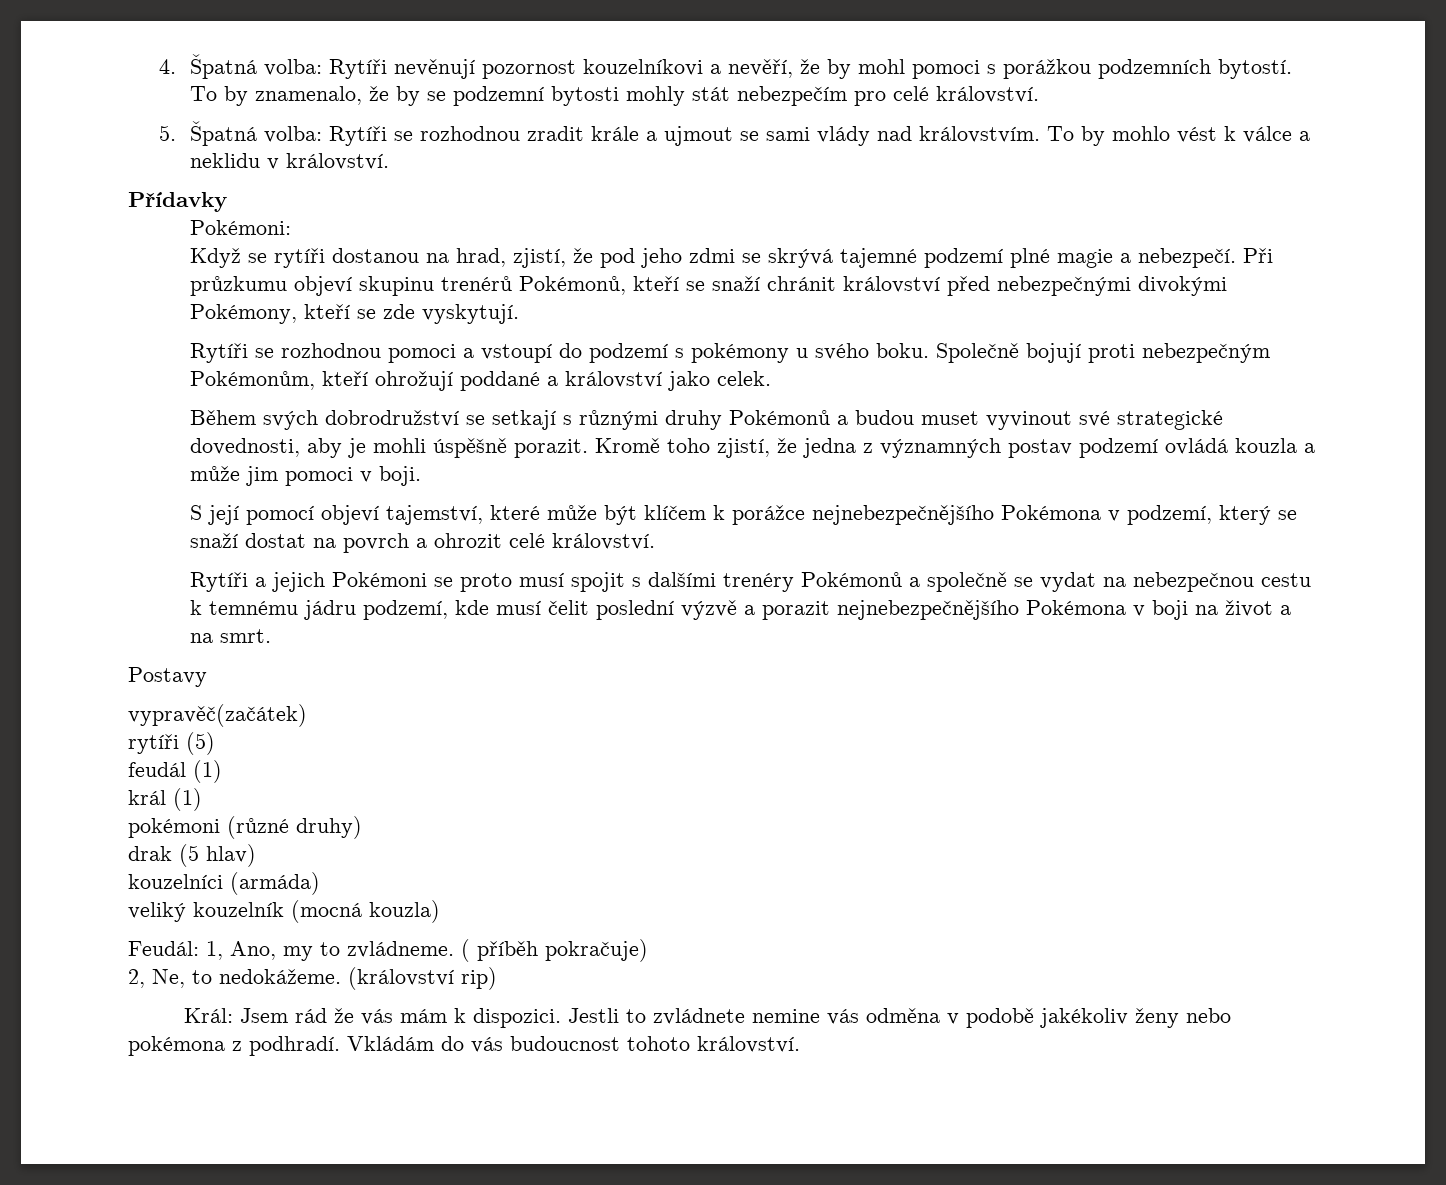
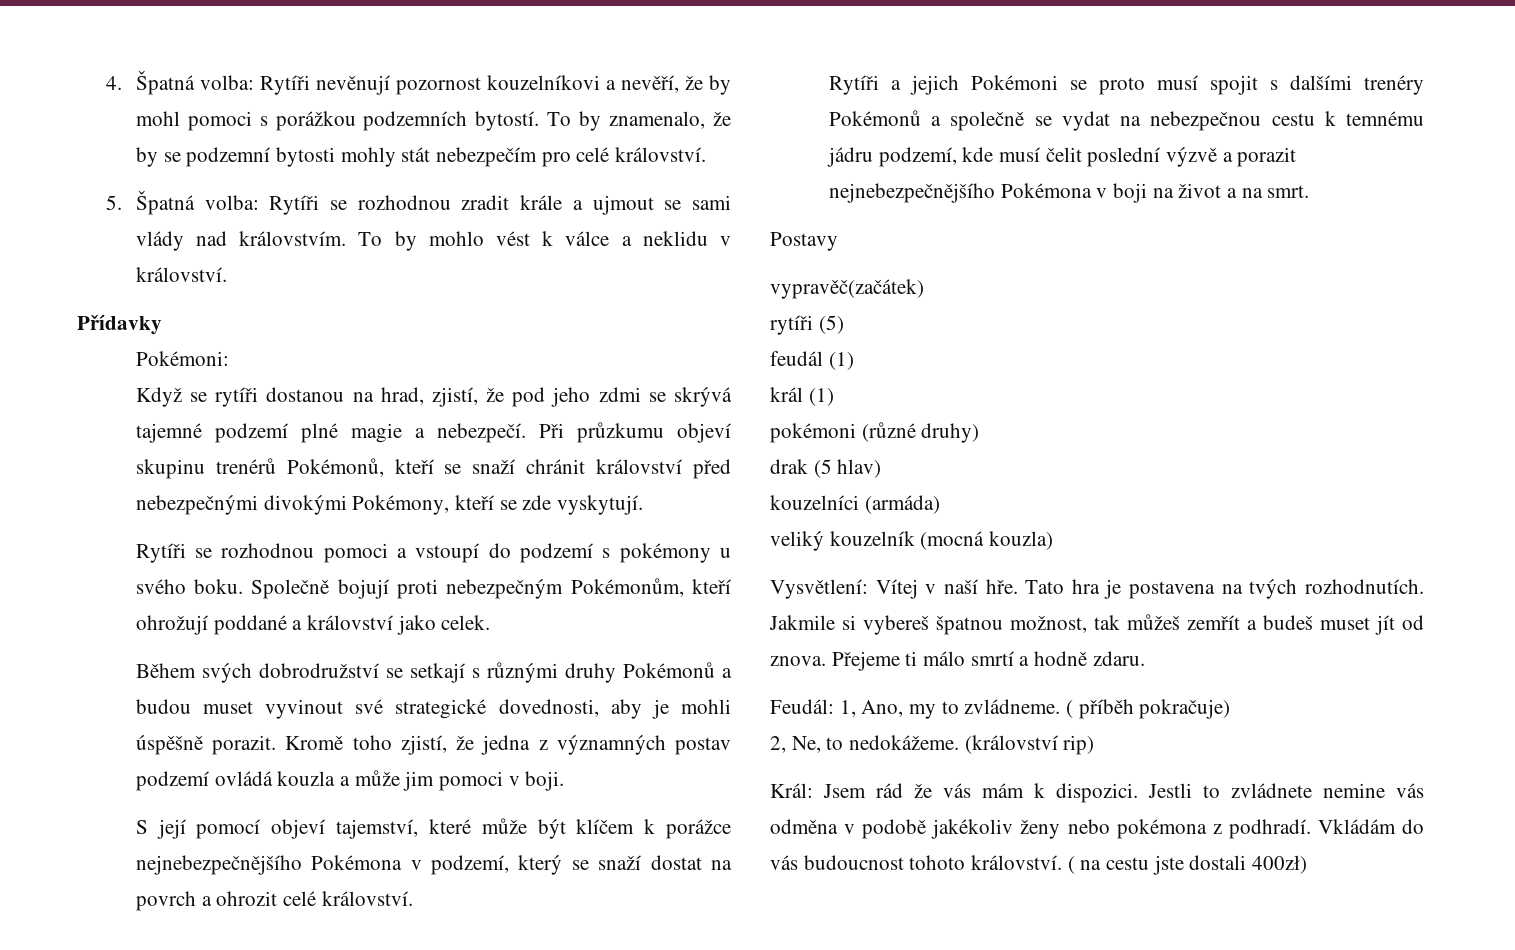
(440, 911) none -> [770,579,1424,599] [769,614,1424,635] [770,651,1145,671] // Vysvětlení: Vítej v naší hře. Tato hra je postavena na tvých rozhodnutích. Jakmile si vybereš špatnou možnost, tak můžeš zemřít a budeš muset jít od znova. Přejeme ti málo smrtí a hodně zdaru.
(800, 1044) none -> [1067,855,1308,875] ( na cestu jste dostali 400zł)

